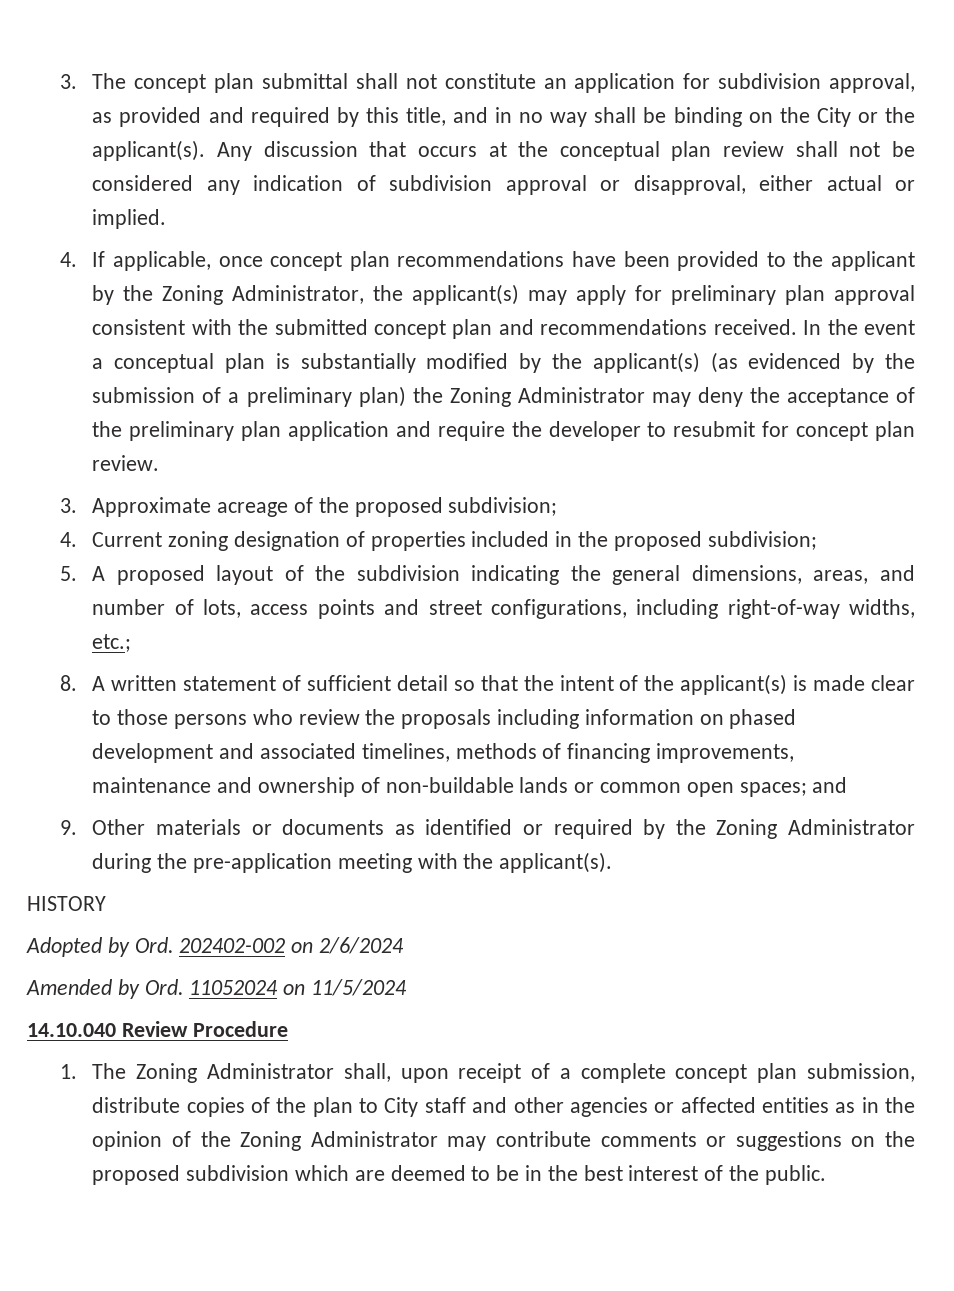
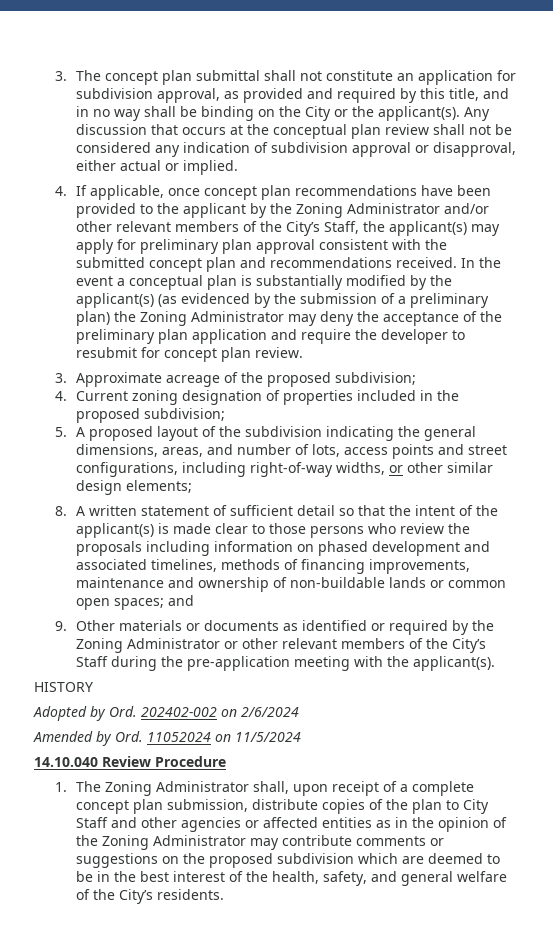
[232,285,365,304] Administrator, -> [346,203,489,214] [75,221,359,236] Administrator and/or other relevant members of the City’s Staff,
[92,634,132,652] etc.; -> [388,462,493,473] [75,480,192,495] or other similar design elements;
(916, 827) none -> [223,638,486,653] [75,656,108,667] or other relevant members of the City’s Staff
[424,1097,466,1113] staff -> [75,817,108,828] Staff
[764,1165,826,1185] public. -> [271,871,507,886] [75,889,224,904] health, safety, and general welfare of the City’s residents.

